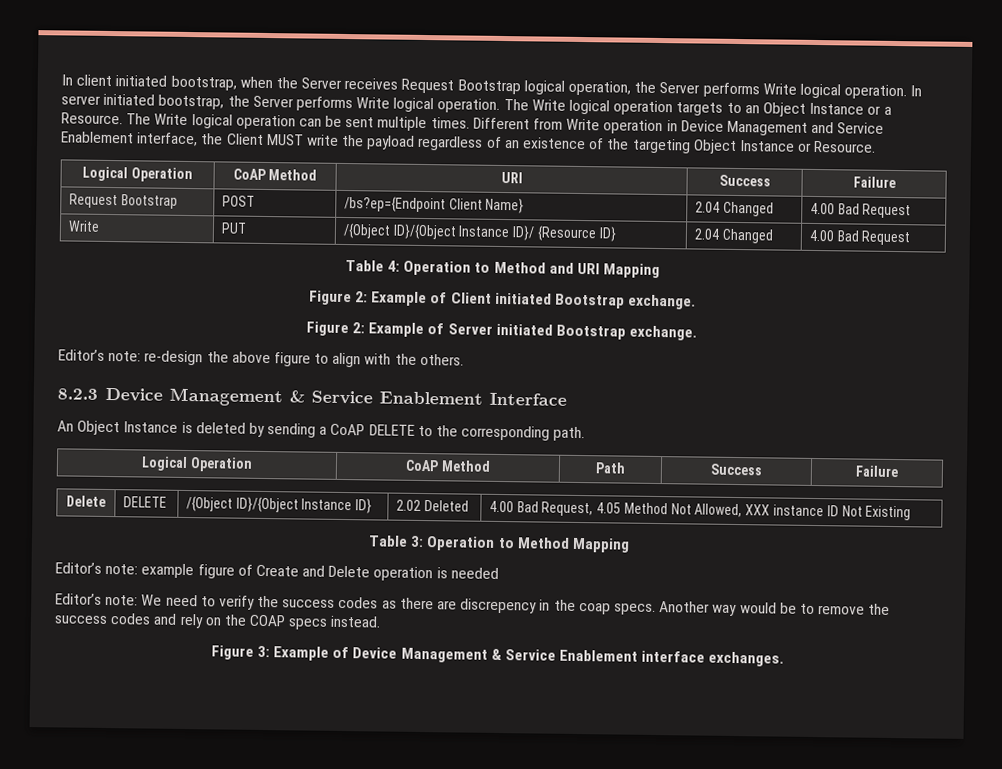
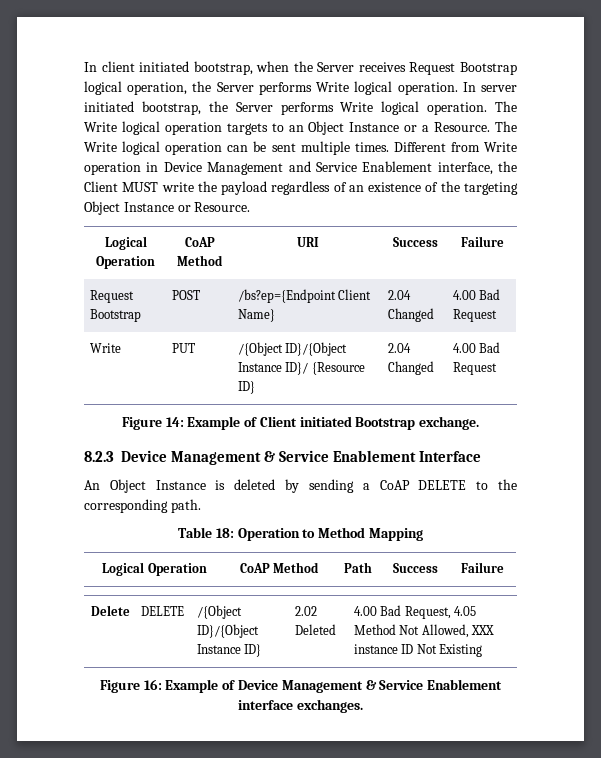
[344,259,661,279] [308,290,369,306] // Table 4: Operation to Method and URI Mapping // Figure 2: -> [121,417,184,430] // Figure 14:
[305,321,698,341] [58,349,464,368] // Figure 2: Example of Server initiated Bootstrap exchange. // Editor’s note: re-design the above figure to align with the others. -> (480, 423) none
(586, 434) none -> [178,527,423,541] // Table 18: Operation to Method Mapping
[368,535,630,553] [55,562,499,582] [55,593,891,617] [54,613,382,630] [210,645,270,660] // Table 3: Operation to Method Mapping // Editor’s note: example figure of Create and Delete operation is needed // Editor’s note: We need to verify the success codes as there are discrepency in the coap specs. Another way would be to remove the success codes and rely on the COAP specs instead. // Figure 3: -> [99,679,162,693] // Figure 16:

